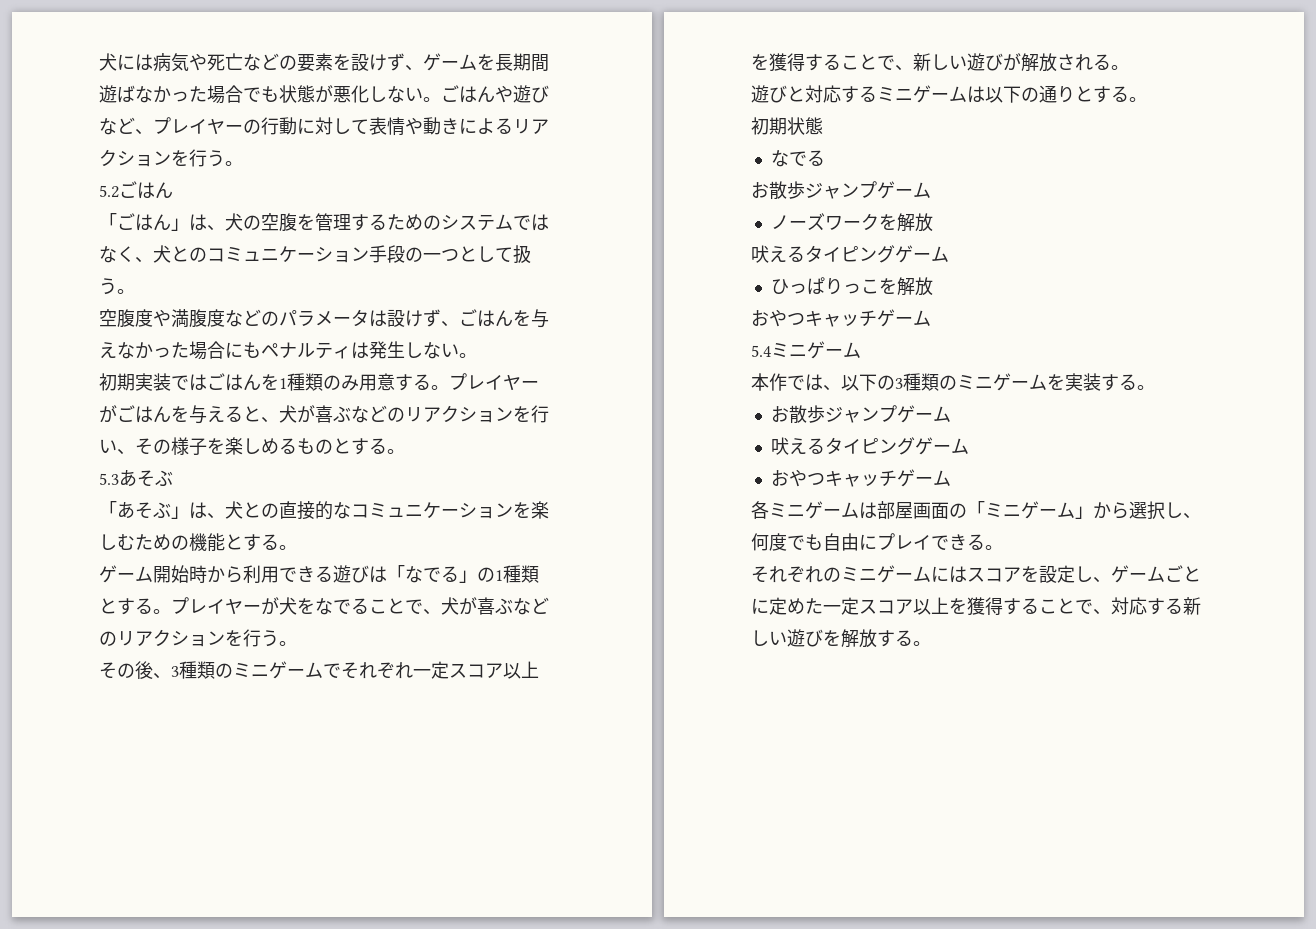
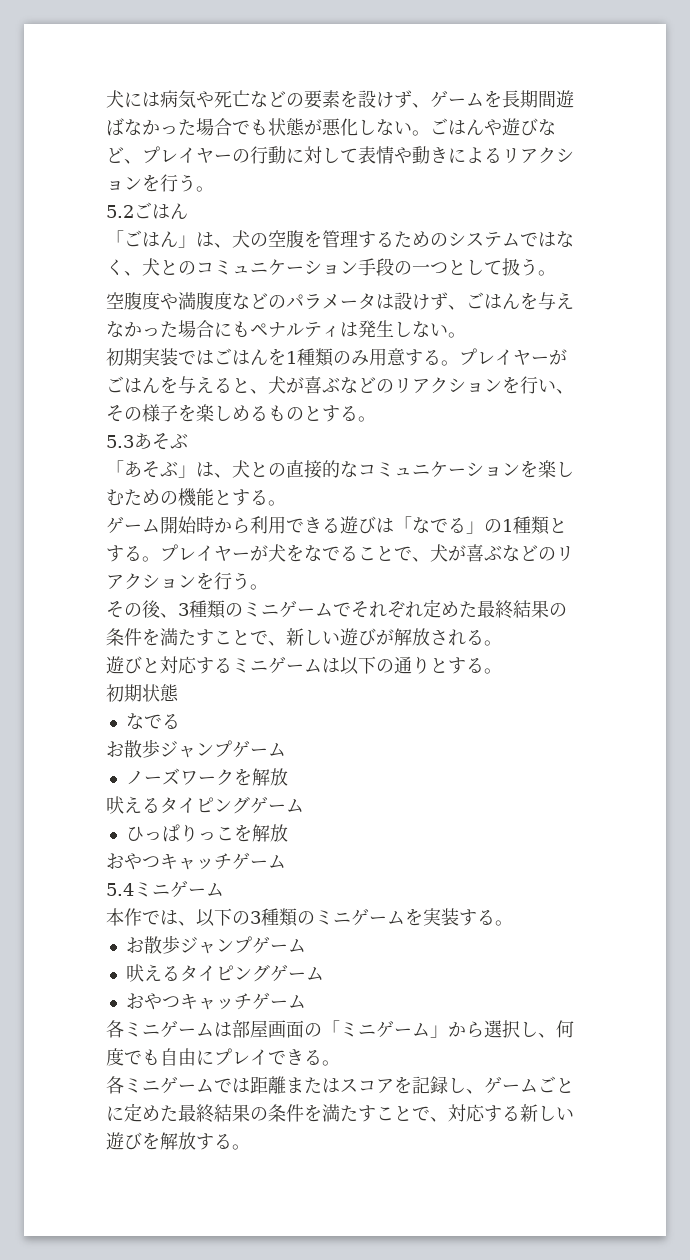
[413,661,539,679] [751,53,841,72] 一定スコア以上を獲得する -> [423,599,567,619] [106,628,214,646] 定めた最終結果の条件を満たす
[751,565,949,583] それぞれのミニゲームに -> [106,1076,322,1094] 各ミニゲームでは距離また
[1039,565,1075,583] 設定 -> [412,1076,448,1094] 記録
[823,597,1039,616] 一定スコア以上を獲得する -> [178,1104,376,1123] 最終結果の条件を満たす

